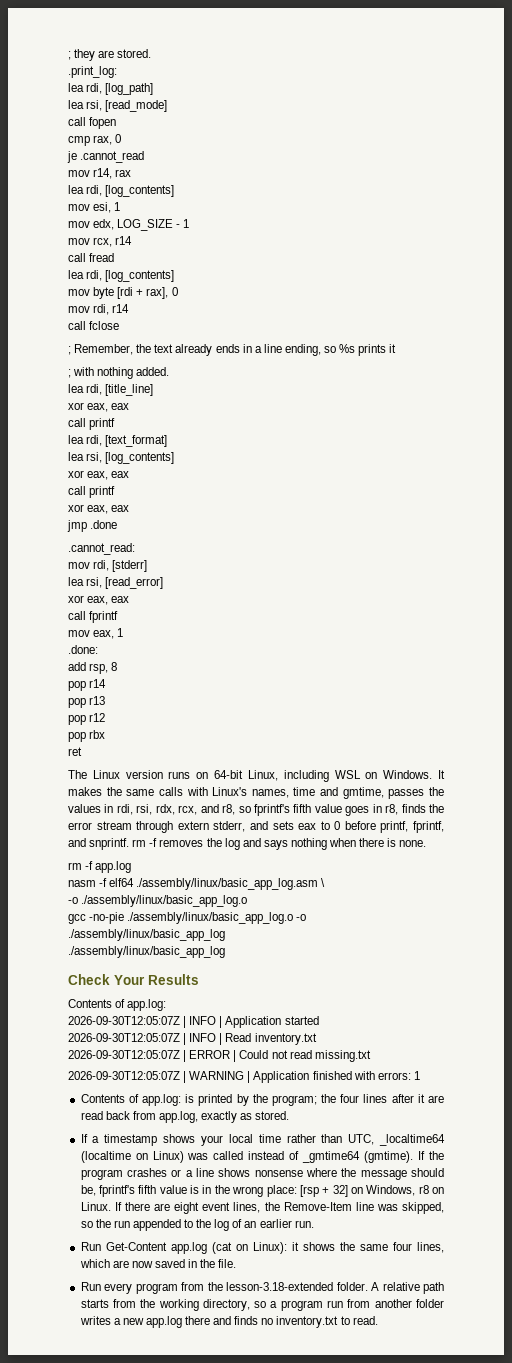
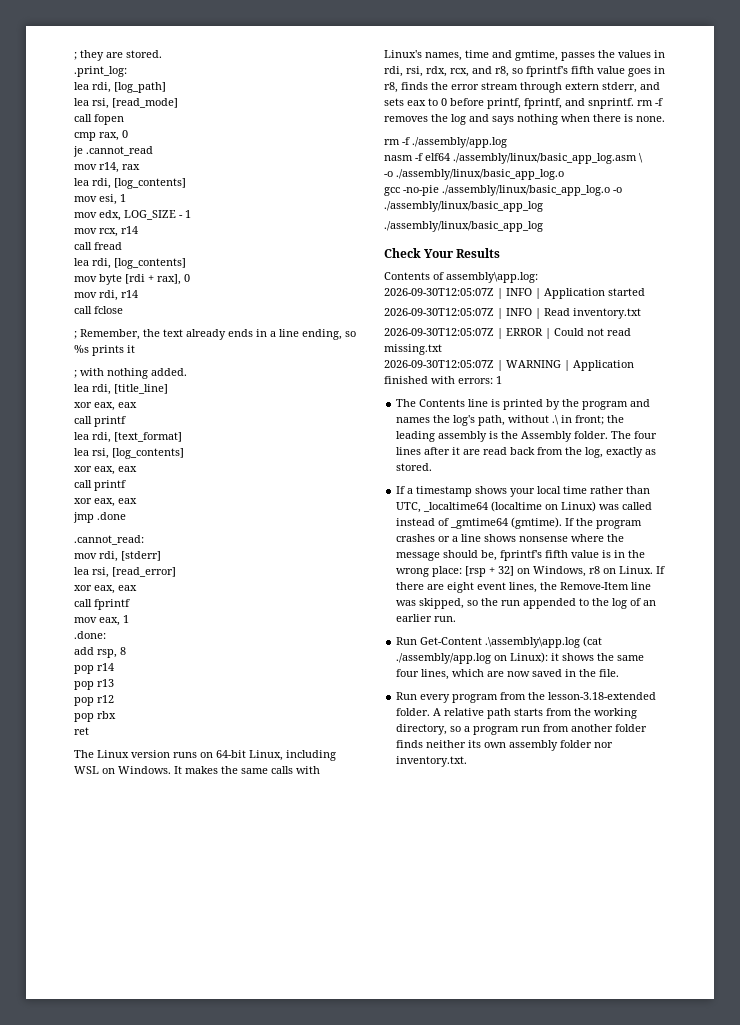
[95,861,132,873] app.log -> [412,137,507,148] ./assembly/app.log
[127,999,167,1011] app.log: -> [446,272,538,283] assembly\app.log:
[80,1094,182,1106] Contents of app.log: -> [396,399,489,407] The Contents line
[271,1094,337,1106] program; the -> [582,399,651,410] [396,415,625,426] [396,431,632,442] program and names the log's path, without .\ in front; the leading assembly is the Assembly folder. The
[158,1111,198,1123] app.log, -> [565,447,604,458] the log,
[170,1242,232,1254] app.log (cat -> [485,636,603,648] [396,653,492,664] .\assembly\app.log (cat ./assembly/app.log
[79,1316,378,1328] writes a new app.log there and finds no inventory.txt to read. -> [396,740,614,751] [396,756,468,767] finds neither its own assembly folder nor inventory.txt.

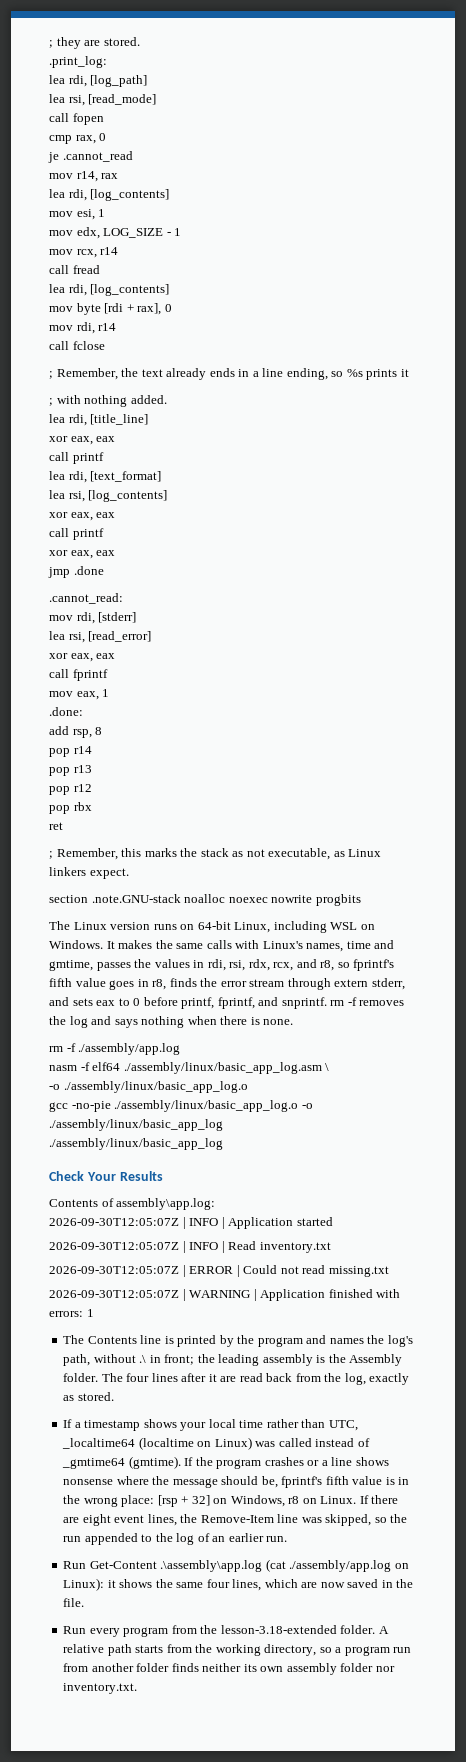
(89, 731) none -> [49,848,382,860] [49,867,129,879] [49,894,361,906] // ; Remember, this marks the stack as not executable, as Linux linkers expect. // section .note.GNU-stack noalloc noexec nowrite progbits

